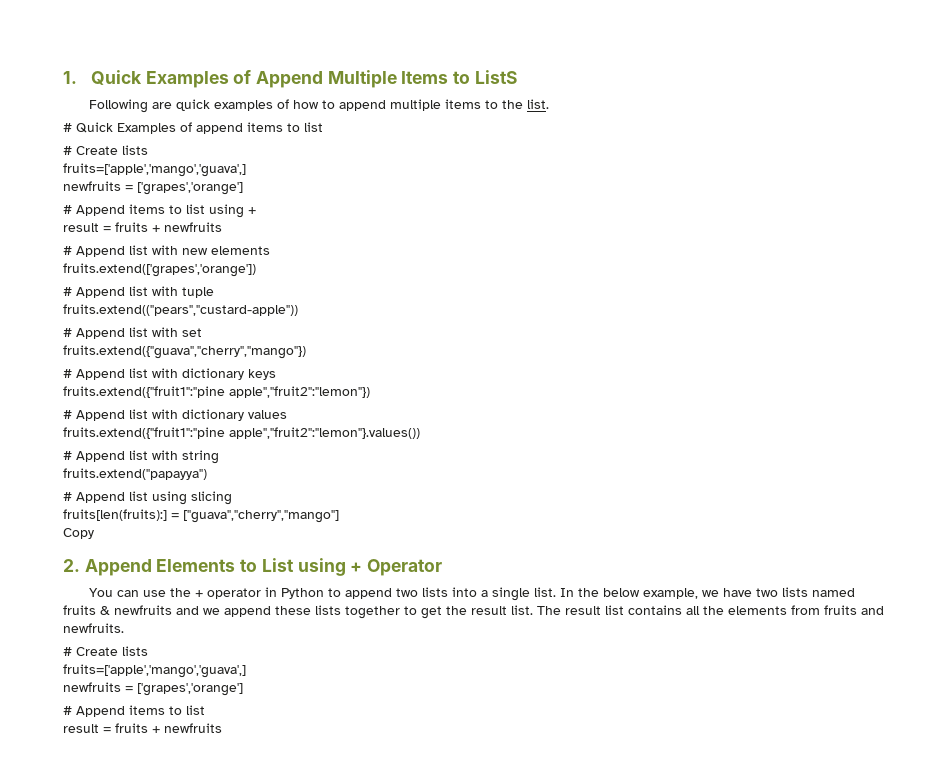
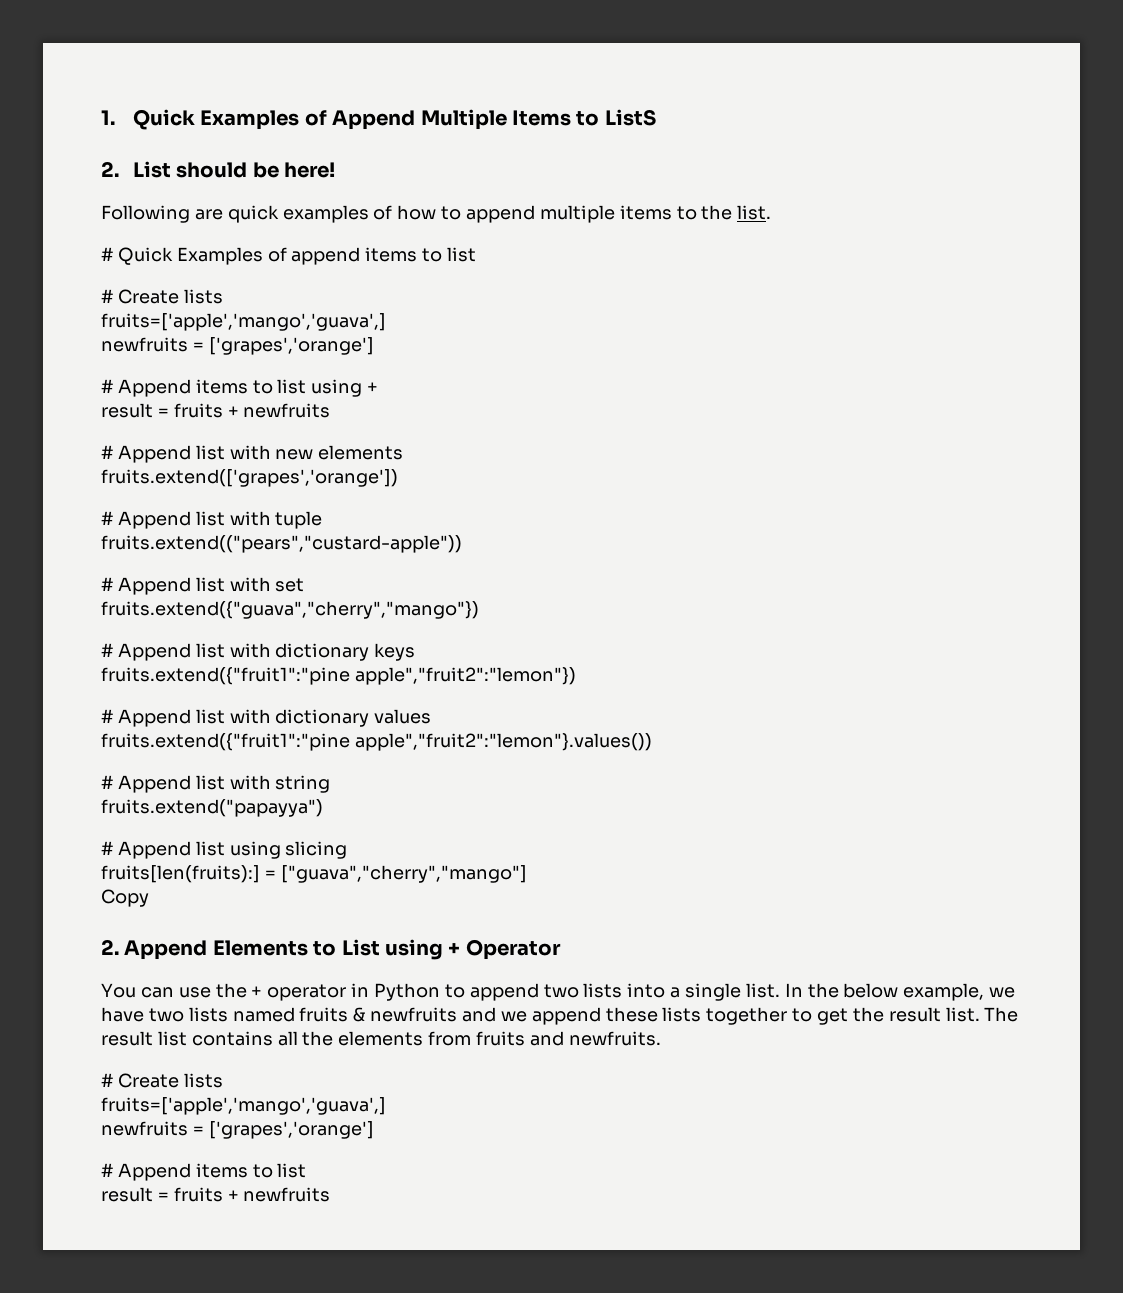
(517, 77) none -> [101,161,336,178] // 2. List should be here!

